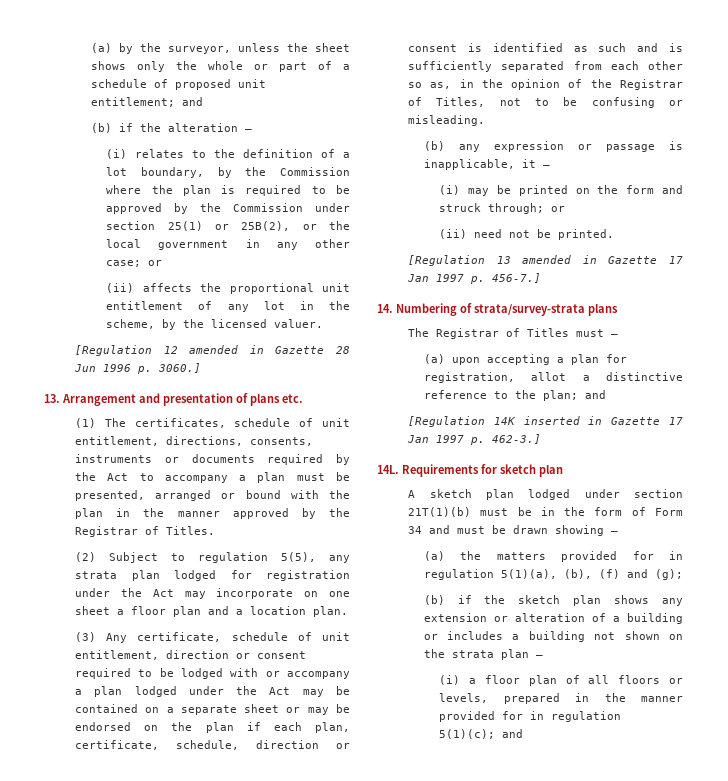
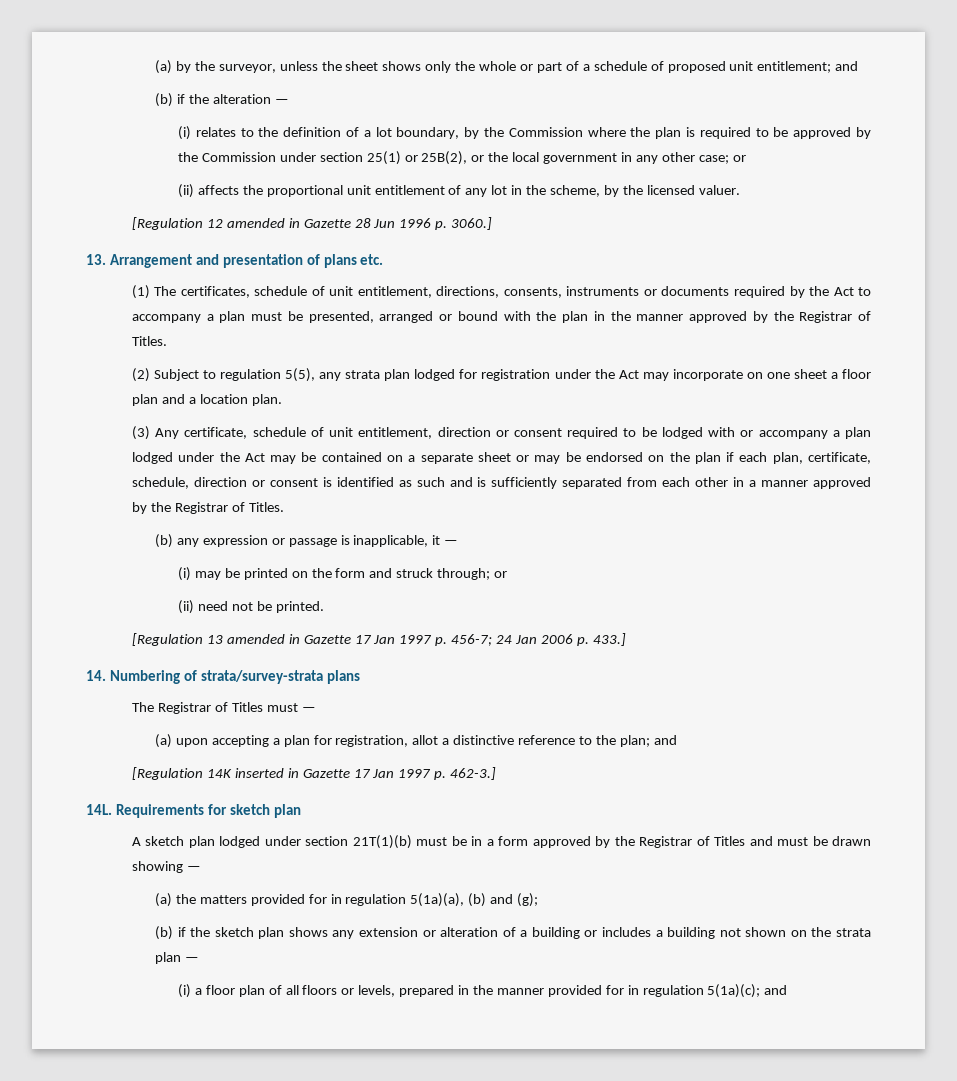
[408,79,683,90] [408,97,683,108] [408,115,486,126] so as, in the opinion of the Registrar of Titles, not to be confusing or misleading. -> [733,477,872,489] [131,502,284,514] in a manner approved by the Registrar of Titles.
[492,273,542,283] 456-7.] -> [451,633,626,646] 456-7; 24 Jan 2006 p. 433.]
[564,507,683,516] [408,526,423,534] the form of Form 34 -> [486,836,746,848] a form approved by the Registrar of Titles
[500,569,620,579] 5(1)(a), (b), (f) -> [410,893,487,907] 5(1a)(a), (b)
[439,729,496,739] 5(1)(c); -> [707,984,761,998] 5(1a)(c);

